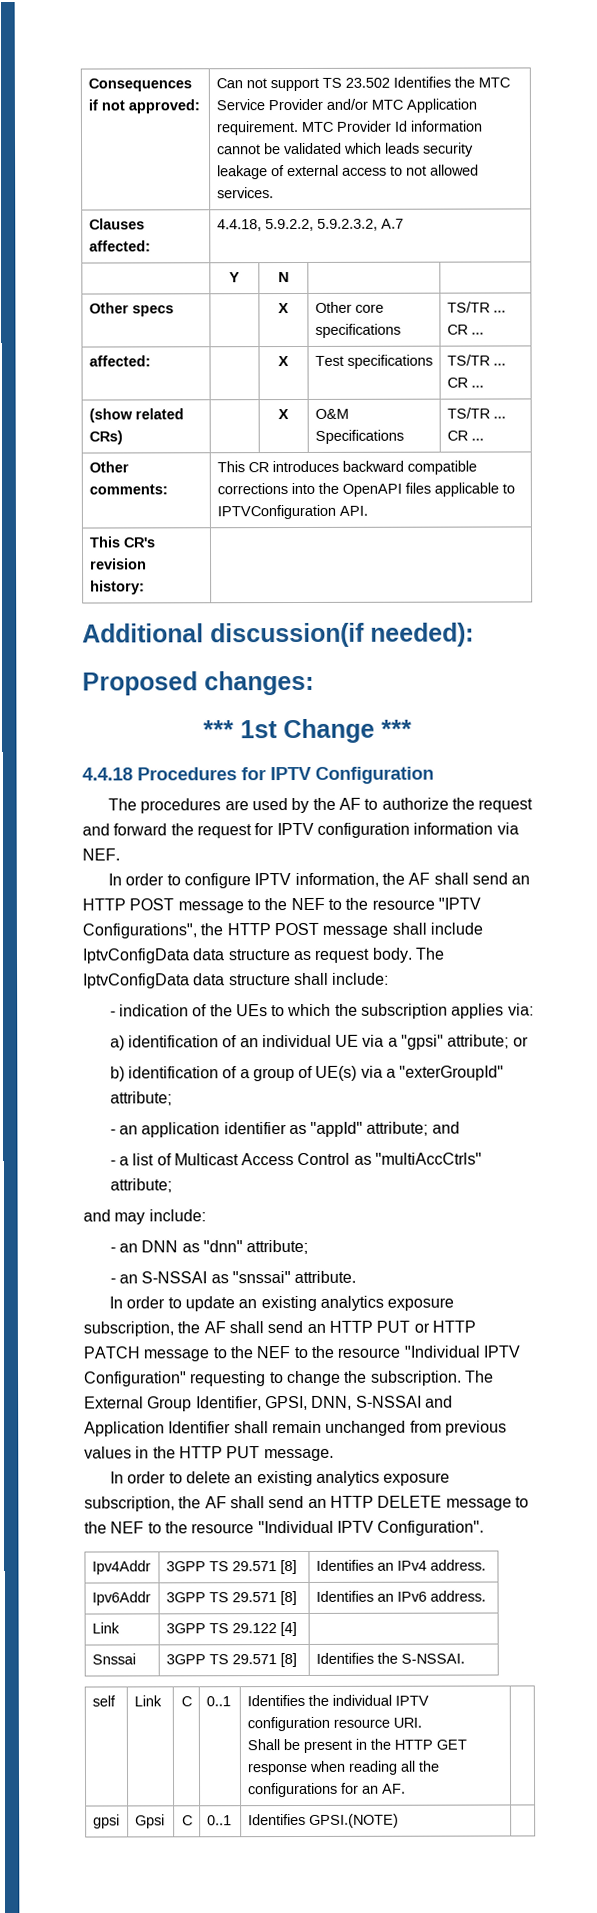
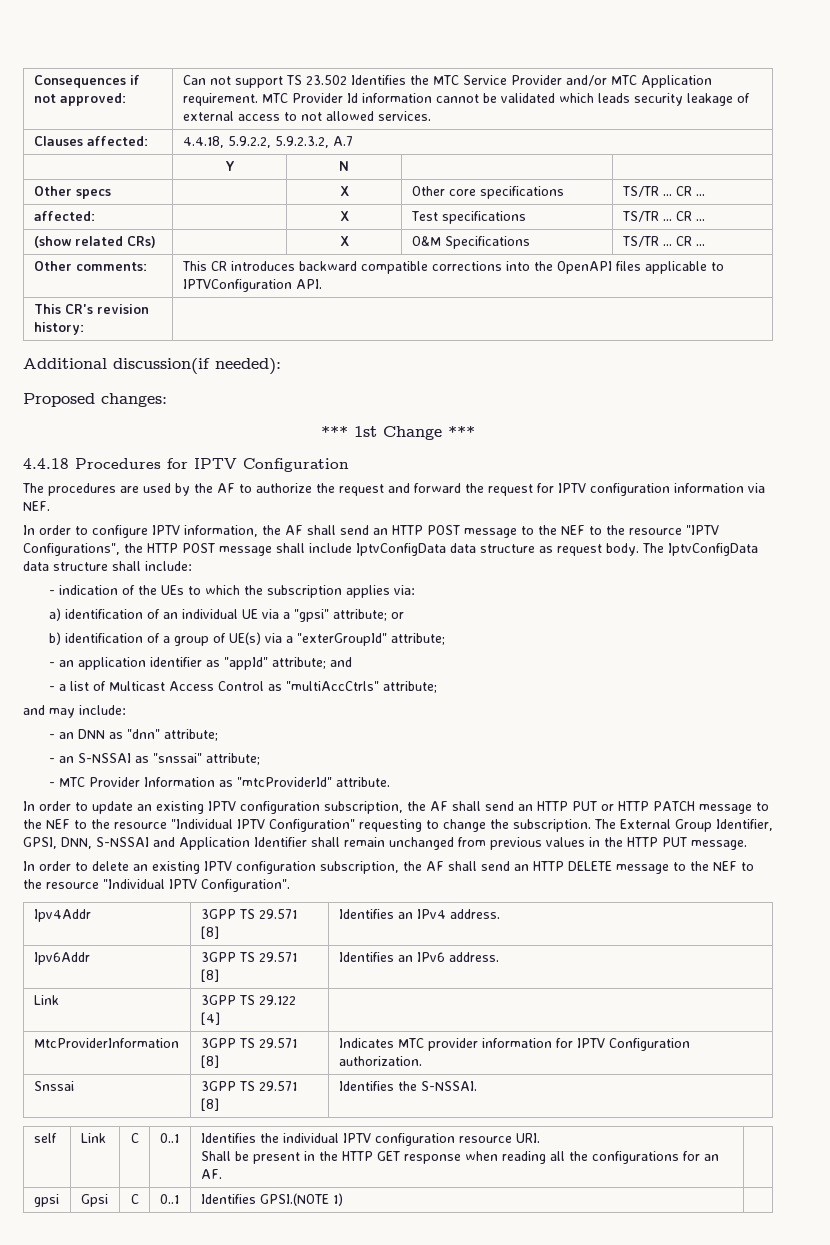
(291, 1277) none -> [206,753,261,765] [49,777,333,787] attribute; // - MTC Provider Information as "mtcProviderId"
[319,1295,455,1311] analytics exposure -> [208,801,320,814] IPTV configuration
[315,1470,451,1486] analytics exposure -> [204,861,316,874] IPTV configuration
(297, 1629) none -> [33,1038,179,1048] [200,1038,297,1048] [200,1055,219,1068] [338,1038,690,1051] [338,1056,422,1066] // MtcProviderInformation | 3GPP TS 29.571 [8] | Indicates MTC provider information for IPTV Configuration authorization.
[308,1813,399,1828] GPSI.(NOTE) -> [259,1193,343,1206] GPSI.(NOTE 1)

